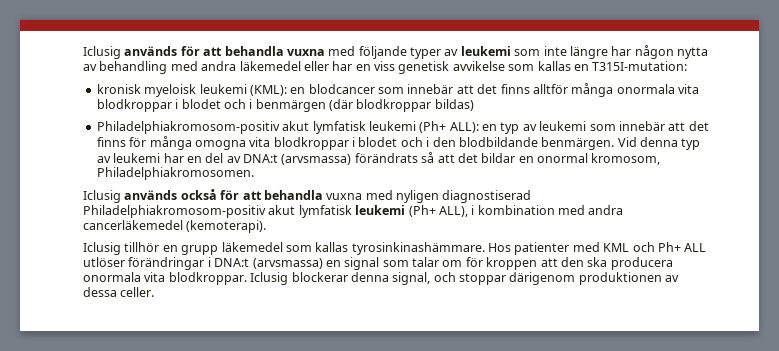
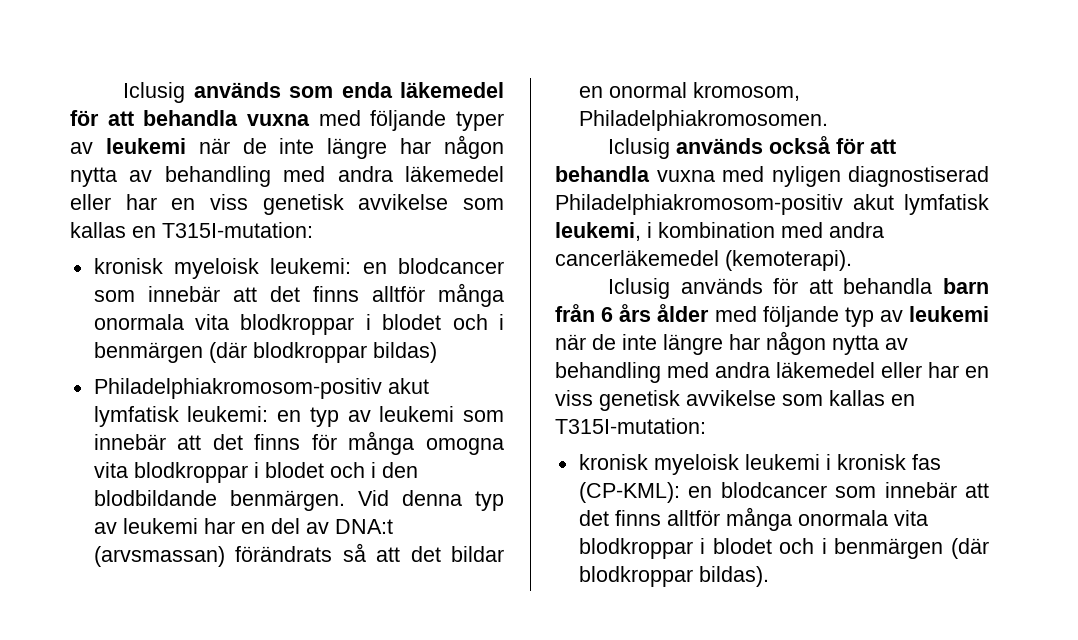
[83,46,178,59] Iclusig används -> [123,82,504,103] Iclusig används som enda läkemedel
[514,49,541,56] som -> [198,138,267,154] när de
[199,84,287,96] leukemi (KML): -> [270,258,352,274] leukemi:
[368,121,479,133] leukemi (Ph+ ALL): -> [187,406,269,422] leukemi:
[281,154,352,165] (arvsmassa) -> [93,546,225,567] (arvsmassan)
[355,205,468,217] leukemi (Ph+ ALL), -> [555,222,641,241] leukemi,
[124,242,707,255] [83,257,673,270] [83,272,680,285] [83,287,155,297] tillhör en grupp läkemedel som kallas tyrosinkinashämmare. Hos patienter med KML och Ph+ ALL utlöser förändringar i DNA:t (arvsmassa) en signal som talar om för kroppen att den ska producera onormala vita blodkroppar. Iclusig blockerar denna signal, och stoppar därigenom produktionen av dessa celler. -> [680,278,989,294] [555,304,989,327] [555,331,908,355] [555,362,989,383] [555,390,915,411] [555,418,706,434] [578,454,941,475] [578,482,990,503] [578,507,928,531] [578,538,989,559] [578,566,769,587] används för att behandla barn från 6 års ålder med följande typ av leukemi när de inte längre har någon nytta av behandling med andra läkemedel eller har en viss genetisk avvikelse som kallas en T315I-mutation: // kronisk myeloisk leukemi i kronisk fas (CP-KML): en blodcancer som innebär att det finns alltför många onormala vita blodkroppar i blodet och i benmärgen (där blodkroppar bildas).

